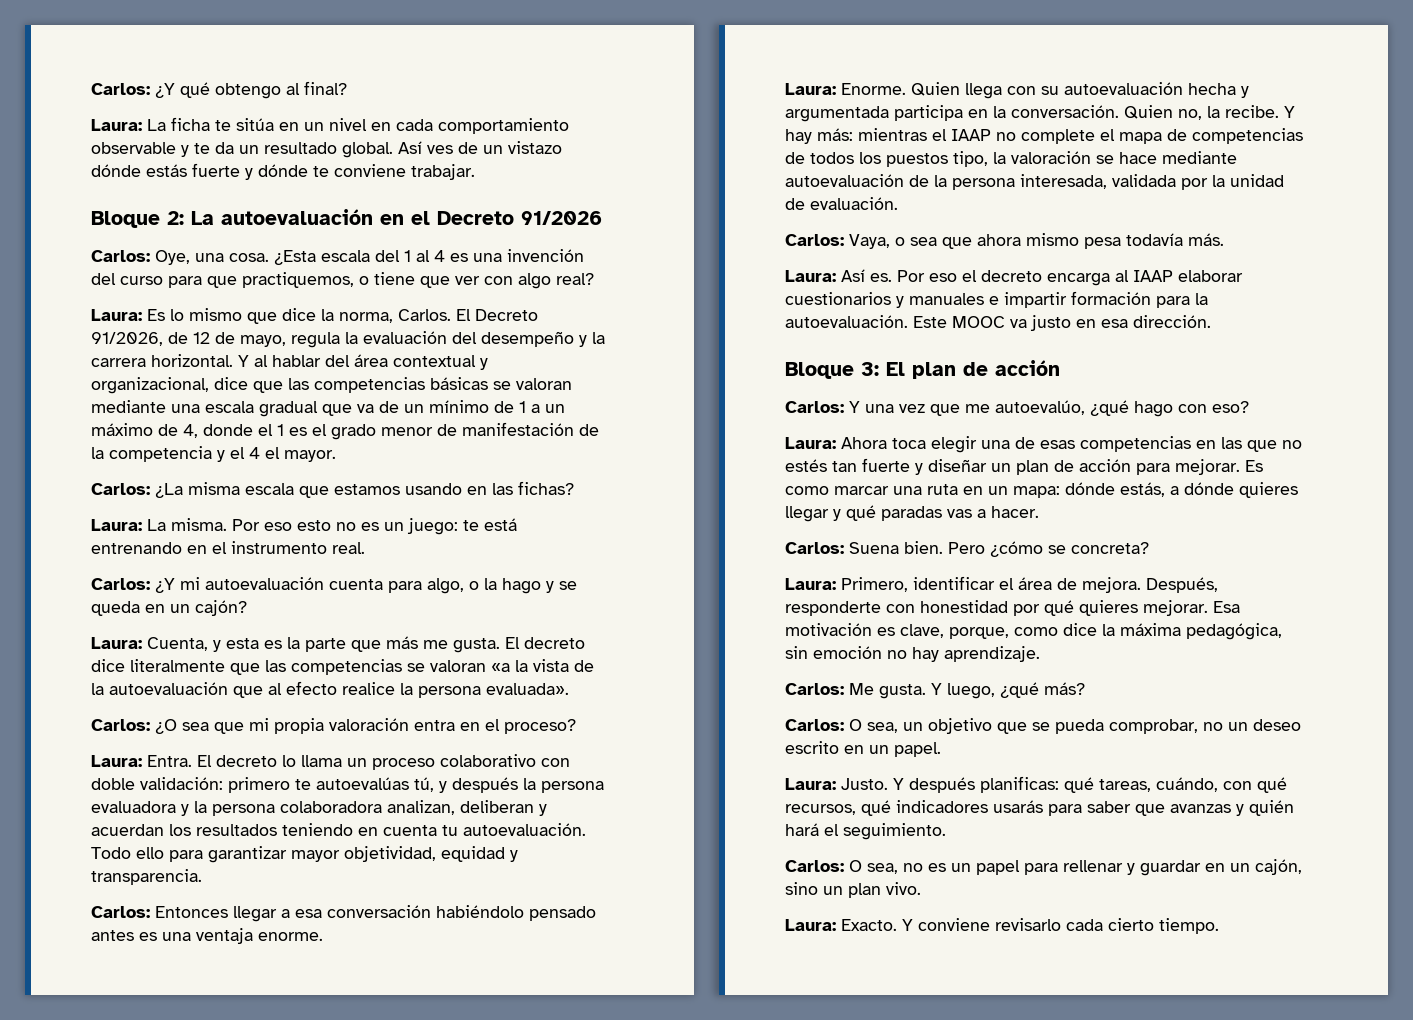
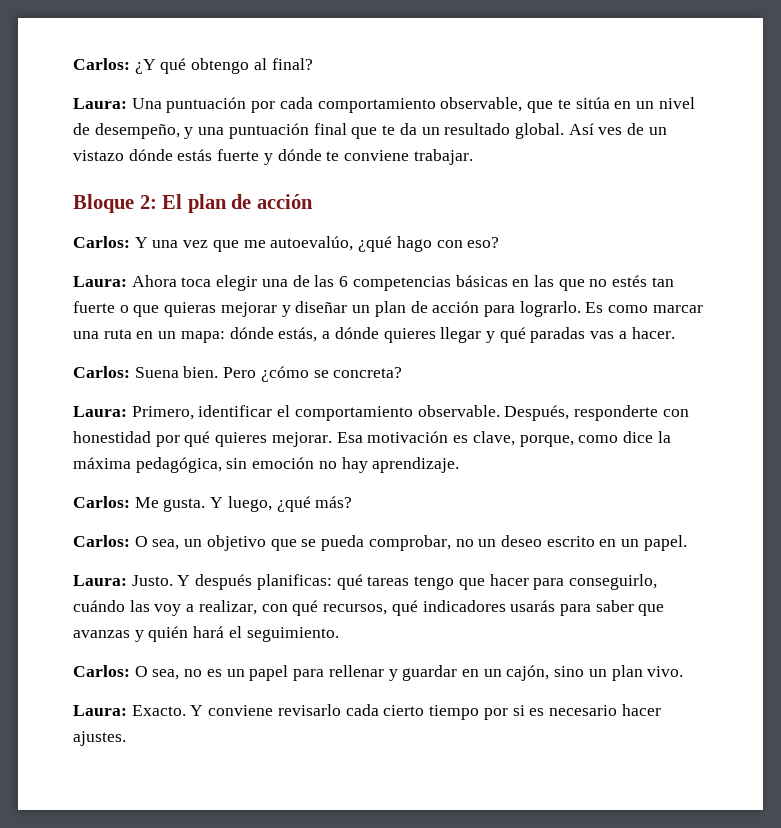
[147,117,210,131] La ficha -> [131,97,554,113] Una puntuación por cada comportamiento observable, que
[371,118,569,134] [91,142,189,157] en cada comportamiento observable y -> [73,123,378,139] de desempeño, y una puntuación final que
[191,209,602,225] [91,249,584,265] [91,272,594,289] [91,308,538,324] [91,331,605,348] [91,354,488,370] [91,377,572,394] [91,400,565,417] [91,422,599,440] [91,446,336,462] [91,481,574,498] [91,518,517,535] [91,541,365,554] [91,577,577,594] [91,600,247,616] [91,636,585,653] [91,659,594,675] [91,681,569,698] [91,718,576,734] [91,754,570,770] [91,777,604,793] [91,800,547,816] [91,823,586,836] [91,846,518,863] [91,869,202,885] [91,905,596,922] [91,928,323,944] [785,82,1249,99] [785,105,1295,122] [785,128,1303,144] [785,151,1237,167] [785,174,1284,190] [785,197,898,210] [785,233,1224,249] [785,269,1243,286] [785,291,1208,308] [785,315,1211,331] [785,362,879,379] La autoevaluación en el Decreto 91/2026 // Carlos: Oye, una cosa. ¿Esta escala del 1 al 4 es una invención del curso para que practiquemos, o tiene que ver con algo real? // Laura: Es lo mismo que dice la norma, Carlos. El Decreto 91/2026, de 12 de mayo, regula la evaluación del desempeño y la carrera horizontal. Y al hablar del área contextual y organizacional, dice que las competencias básicas se valoran mediante una escala gradual que va de un mínimo de 1 a un máximo de 4, donde el 1 es el grado menor de manifestación de la competencia y el 4 el mayor. // Carlos: ¿La misma escala que estamos usando en las fichas? // Laura: La misma. Por eso esto no es un juego: te está entrenando en el instrumento real. // Carlos: ¿Y mi autoevaluación cuenta para algo, o la hago y se queda en un cajón? // Laura: Cuenta, y esta es la parte que más me gusta. El decreto dice literalmente que las competencias se valoran «a la vista de la autoevaluación que al efecto realice la persona evaluada». // Carlos: ¿O sea que mi propia valoración entra en el proceso? // Laura: Entra. El decreto lo llama un proceso colaborativo con doble validación: primero te autoevalúas tú, y después la persona evaluadora y la persona colaboradora analizan, deliberan y acuerdan los resultados teniendo en cuenta tu autoevaluación. Todo ello para garantizar mayor objetividad, equidad y transparencia. // Carlos: Entonces llegar a esa conversación habiéndolo pensado antes es una ventaja enorme. // Laura: Enorme. Quien llega con su autoevaluación hecha y argumentada participa en la conversación. Quien no, la recibe. Y hay más: mientras el IAAP no complete el mapa de competencias de todos los puestos tipo, la valoración se hace mediante autoevaluación de la persona interesada, validada por la unidad de evaluación. // Carlos: Vaya, o sea que ahora mismo pesa todavía más. // Laura: Así es. Por eso el decreto encarga al IAAP elaborar cuestionarios y manuales e impartir formación para la autoevaluación. Este MOOC va justo en esa dirección. // Bloque 3: -> (157, 202) none
[1040,436,1191,452] esas competencias -> [314,275,508,291] las 6 competencias básicas
(910, 465) none -> [119,302,277,317] o que quieras mejorar
[1175,459,1240,475] mejorar. -> [519,301,581,317] lograrlo.
[1018,577,1141,593] área de mejora. -> [294,405,500,421] comportamiento observable.
[1099,777,1218,792] tareas, cuándo, -> [367,574,657,590] [73,600,257,616] tareas tengo que hacer para conseguirlo, cuándo las voy a realizar,
[1159,918,1219,934] tiempo. -> [429,704,661,720] [73,731,126,746] tiempo por si es necesario hacer ajustes.

